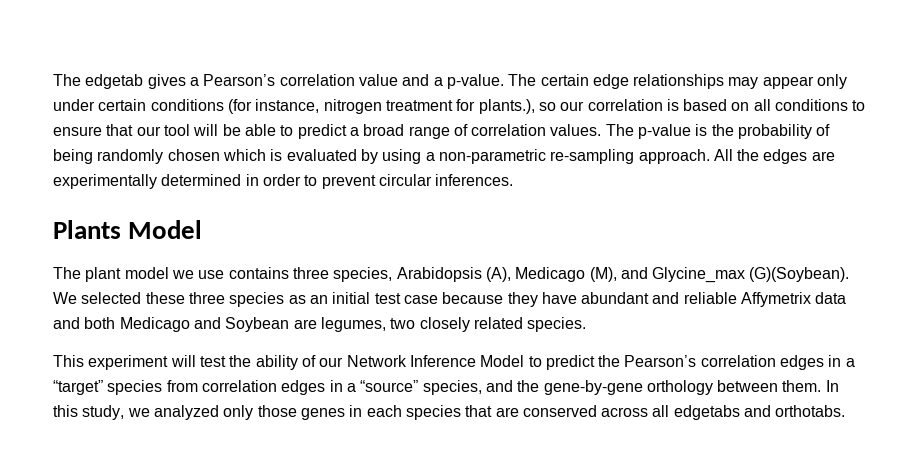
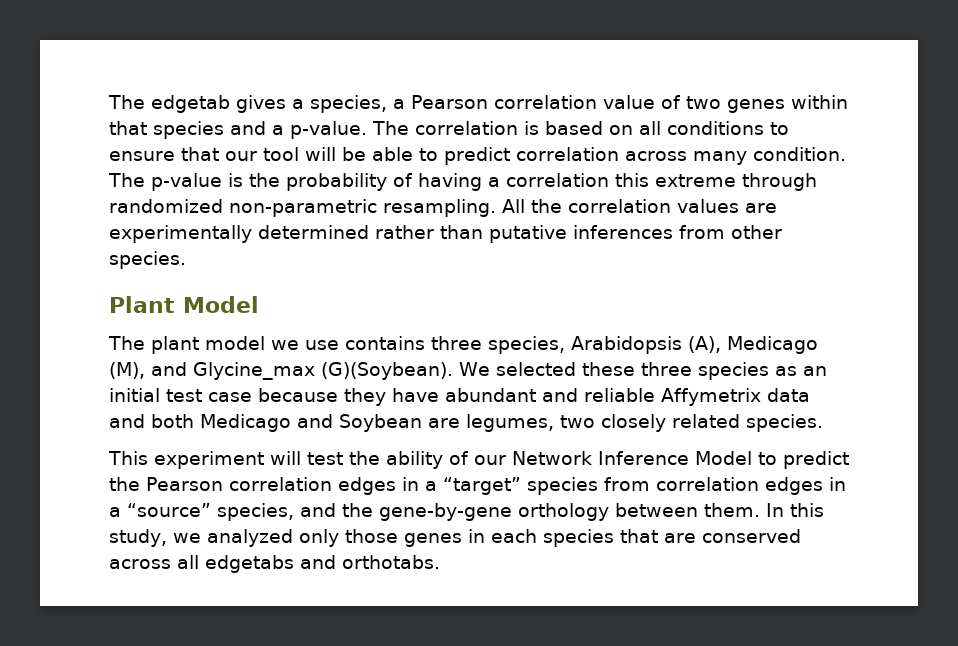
[203,74,848,89] [53,99,585,114] Pearson’s correlation value and a p-value. The certain edge relationships may appear only under certain conditions (for instance, nitrogen treatment for plants.), so our -> [310,95,848,113] [109,121,409,139] species, a Pearson correlation value of two genes within that species and a p-value. The
[349,124,602,139] a broad range of correlation values. -> [516,147,846,165] correlation across many condition.
[53,149,835,164] [53,174,514,189] [53,220,121,239] being randomly chosen which is evaluated by using a non-parametric re-sampling approach. All the edges are experimentally determined in order to prevent circular inferences. // Plants -> [418,173,817,191] [109,199,777,217] [109,225,782,243] [109,251,186,269] [109,296,175,313] having a correlation this extreme through randomized non-parametric resampling. All the correlation values are experimentally determined rather than putative inferences from other species. // Plant
[624,355,697,367] Pearson’s -> [146,477,223,491] Pearson

